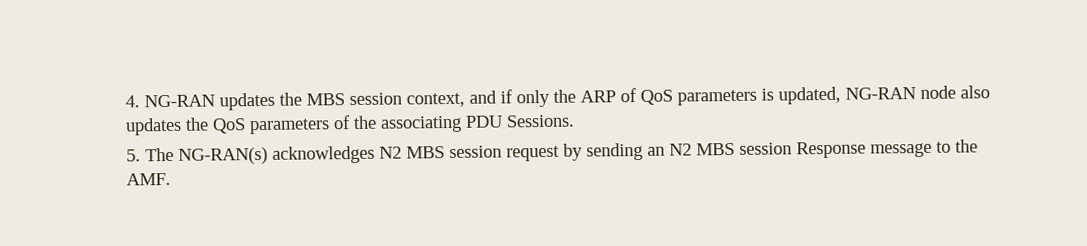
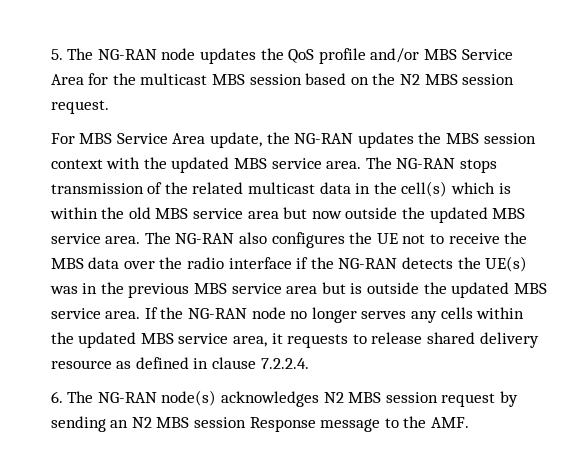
[125,95,141,108] 4. -> [50,48,513,64] [50,73,515,85] [50,100,109,114] [50,132,290,148] 5. The NG-RAN node updates the QoS profile and/or MBS Service Area for the multicast MBS session based on the N2 MBS session request. // For MBS Service Area update, the
[406,85,991,108] [125,114,576,136] [126,146,269,165] context, and if only the ARP of QoS parameters is updated, NG-RAN node also updates the QoS parameters of the associating PDU Sessions. // 5. The NG-RAN(s) -> [50,157,498,173] [50,181,511,197] [49,207,526,223] [50,232,528,248] [50,256,528,272] [49,282,547,298] [50,307,525,323] [50,332,539,348] [50,357,309,369] [50,390,217,406] context with the updated MBS service area. The NG-RAN stops transmission of the related multicast data in the cell(s) which is within the old MBS service area but now outside the updated MBS service area. The NG-RAN also configures the UE not to receive the MBS data over the radio interface if the NG-RAN detects the UE(s) was in the previous MBS service area but is outside the updated MBS service area. If the NG-RAN node no longer serves any cells within the updated MBS service area, it requests to release shared delivery resource as defined in clause 7.2.2.4. // 6. The NG-RAN node(s)

